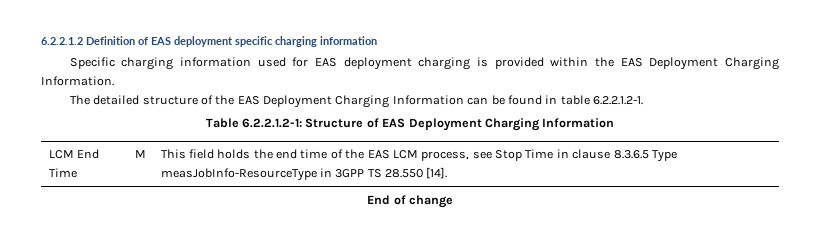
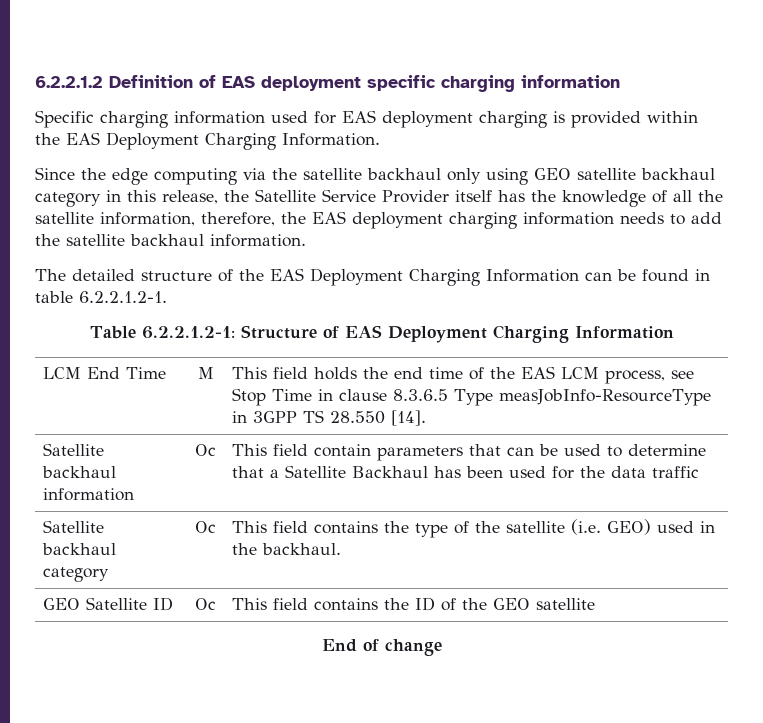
(114, 81) none -> [35,167,715,185] [35,189,723,207] [35,211,722,229] [35,234,306,247] // Since the edge computing via the satellite backhaul only using GEO satellite backhaul category in this release, the Satellite Service Provider itself has the knowledge of all the satellite information, therefore, the EAS deployment charging information needs to add the satellite backhaul information.
(448, 173) none -> [43,443,105,456] [42,466,117,478] [43,488,135,501] [195,444,216,456] [232,444,707,461] [232,465,700,479] [43,520,105,533] [42,543,117,555] [43,567,110,582] [195,521,216,533] [232,519,716,538] [232,543,342,555] [43,597,174,611] [195,598,216,610] [232,597,596,611] // Satellite backhaul information | Oc | This field contain parameters that can be used to determine that a Satellite Backhaul has been used for the data traffic // Satellite backhaul category | Oc | This field contains the type of the satellite (i.e. GEO) used in the backhaul. // GEO Satellite ID | Oc | This field contains the ID of the GEO satellite

